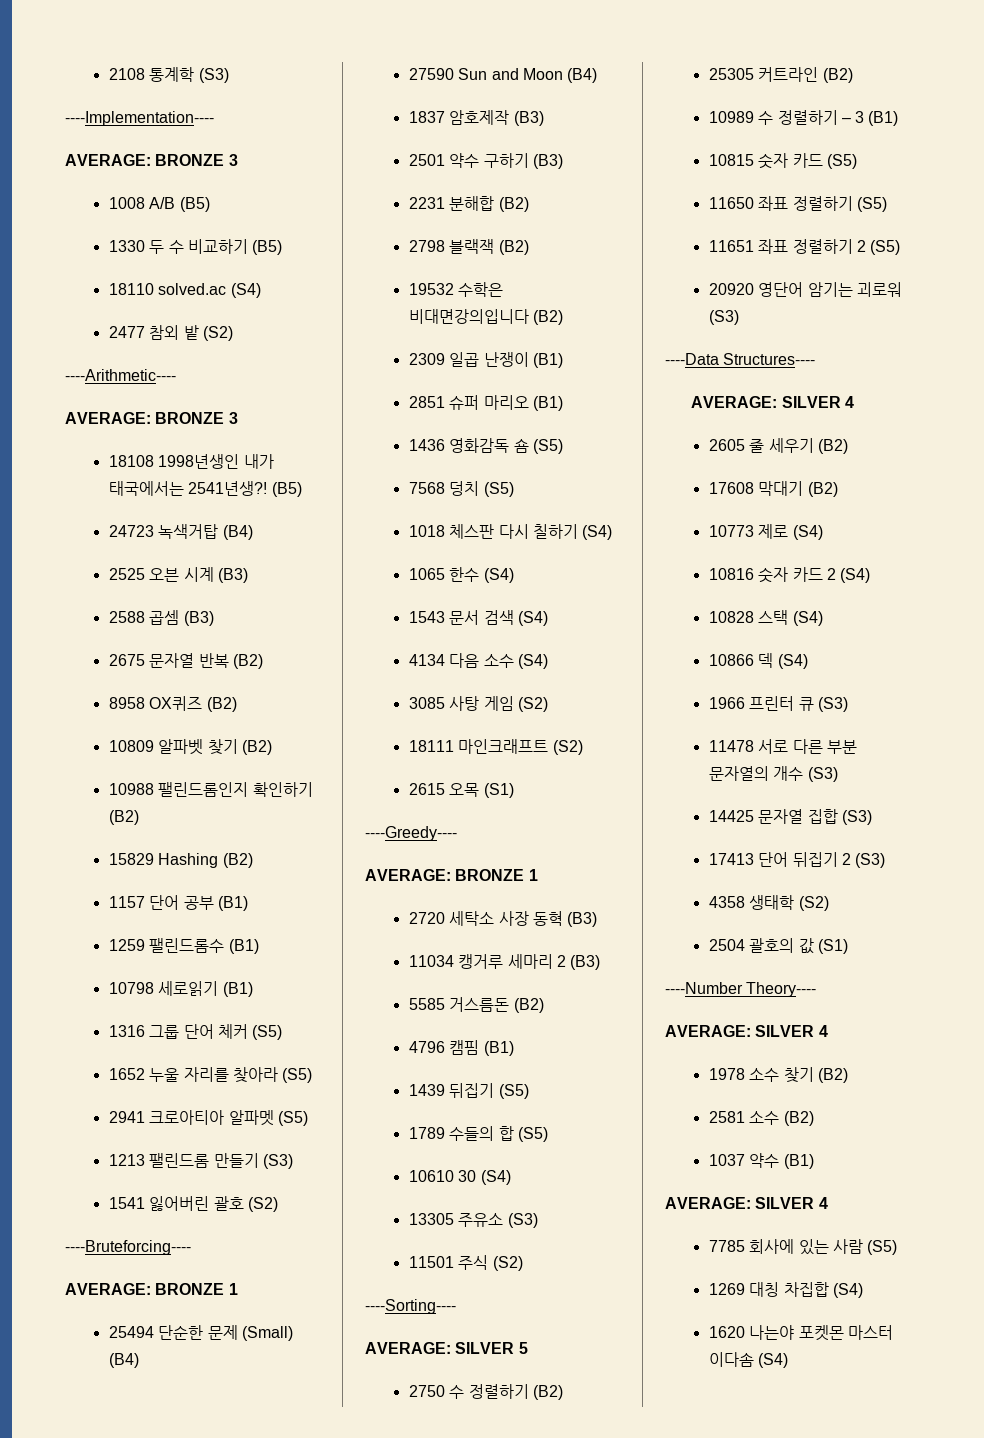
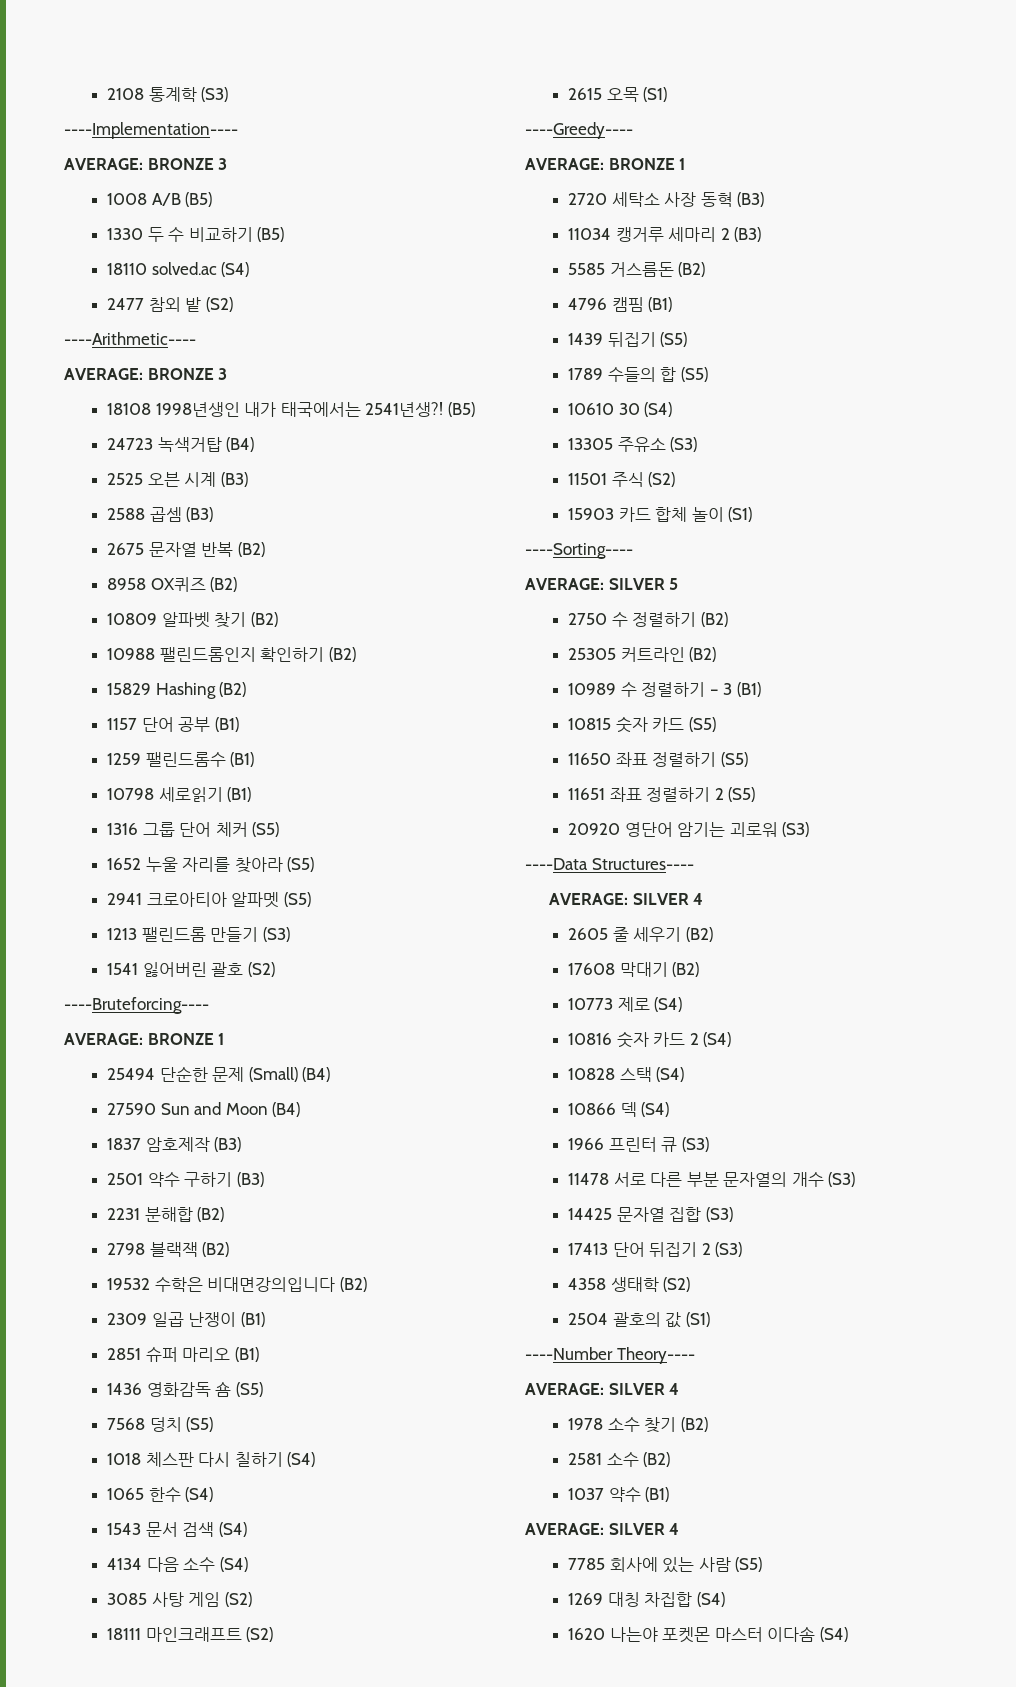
(523, 1263) none -> [567,507,753,522] // 15903 카드 합체 놀이 (S1)

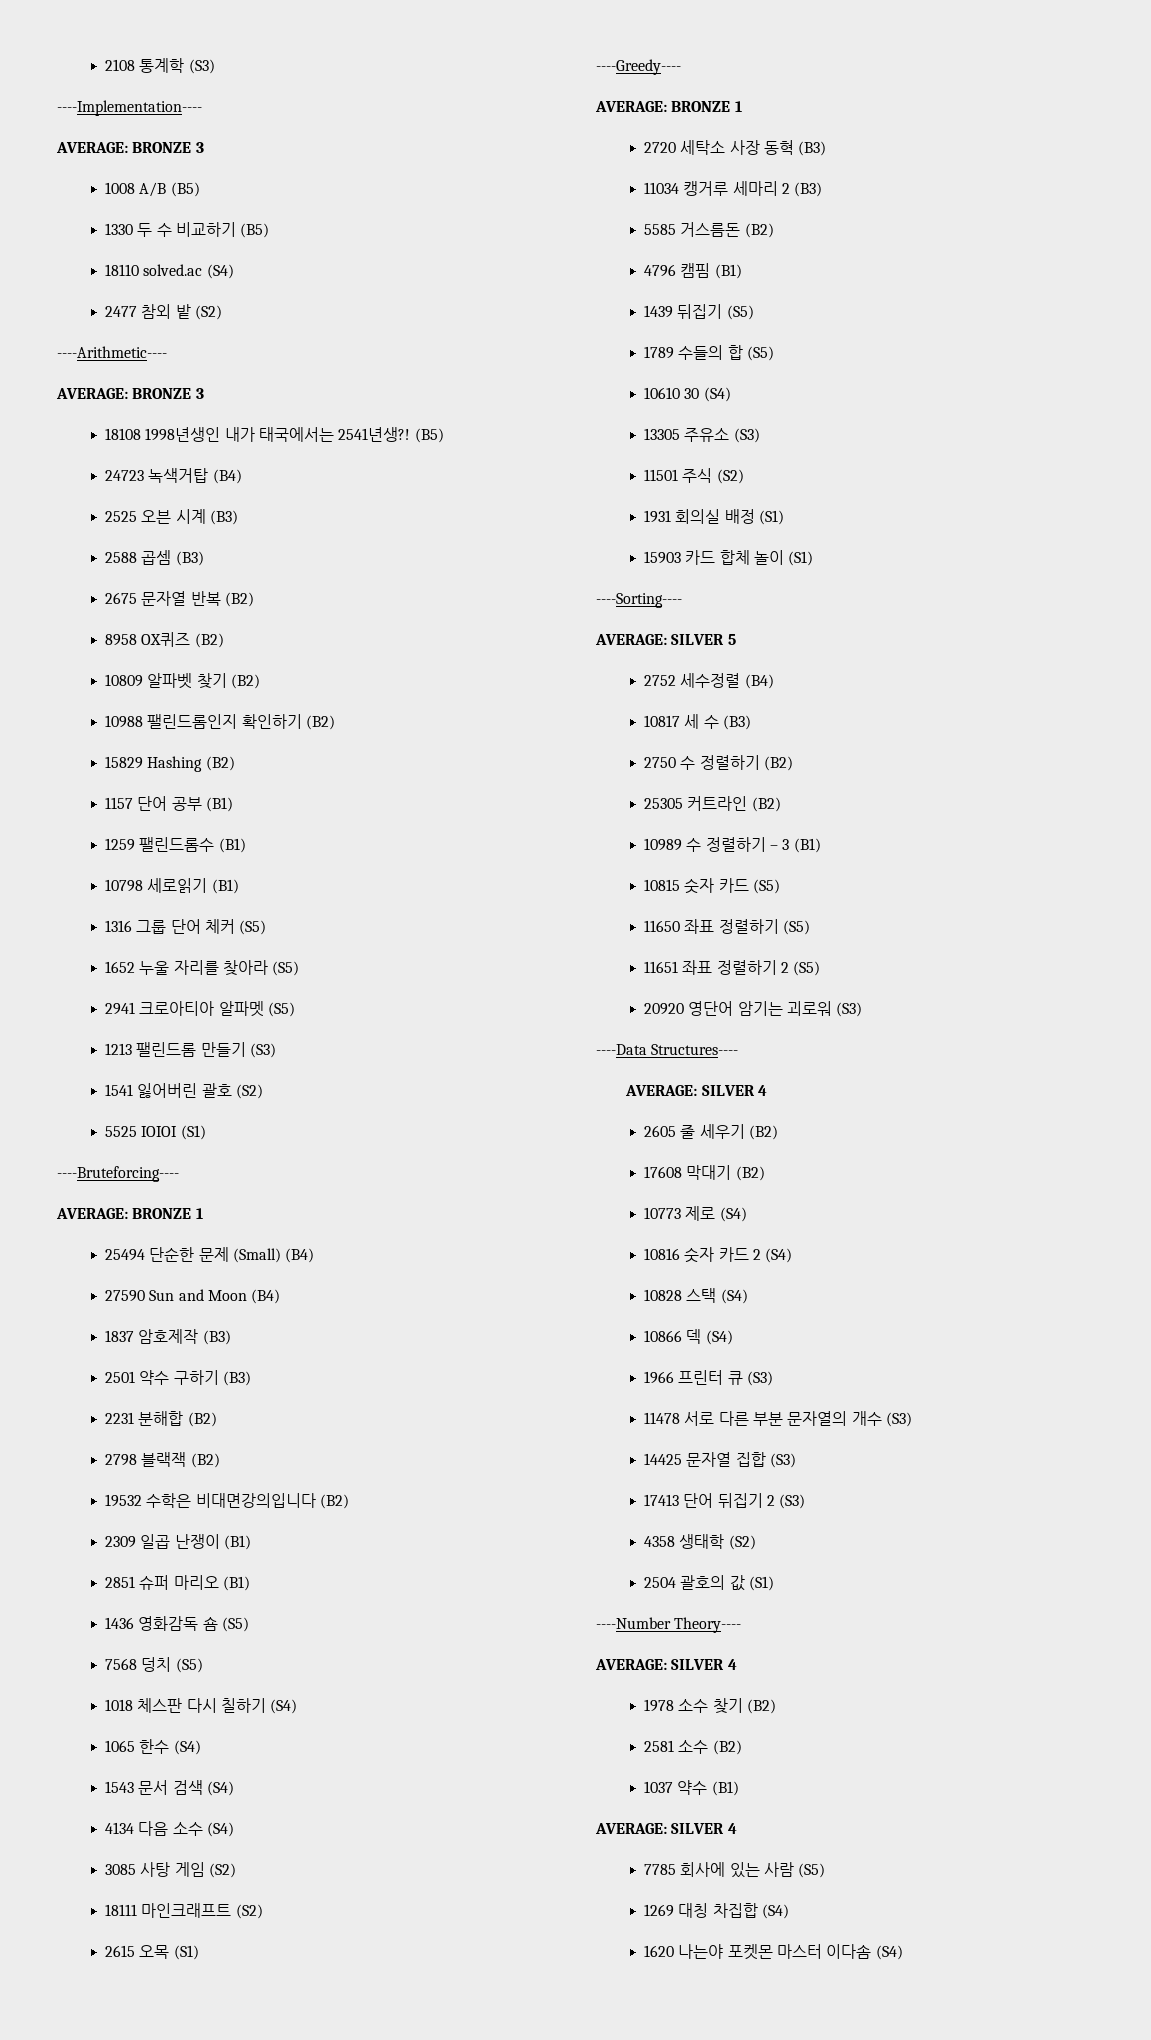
(275, 969) none -> [104,1125,206,1140] // 5525 IOIOI (S1)
(676, 479) none -> [643,509,784,525] // 1931 회의실 배정 (S1)
(679, 584) none -> [643,673,774,689] [643,714,751,730] // 2752 세수정렬 (B4) // 10817 세 수 (B3)

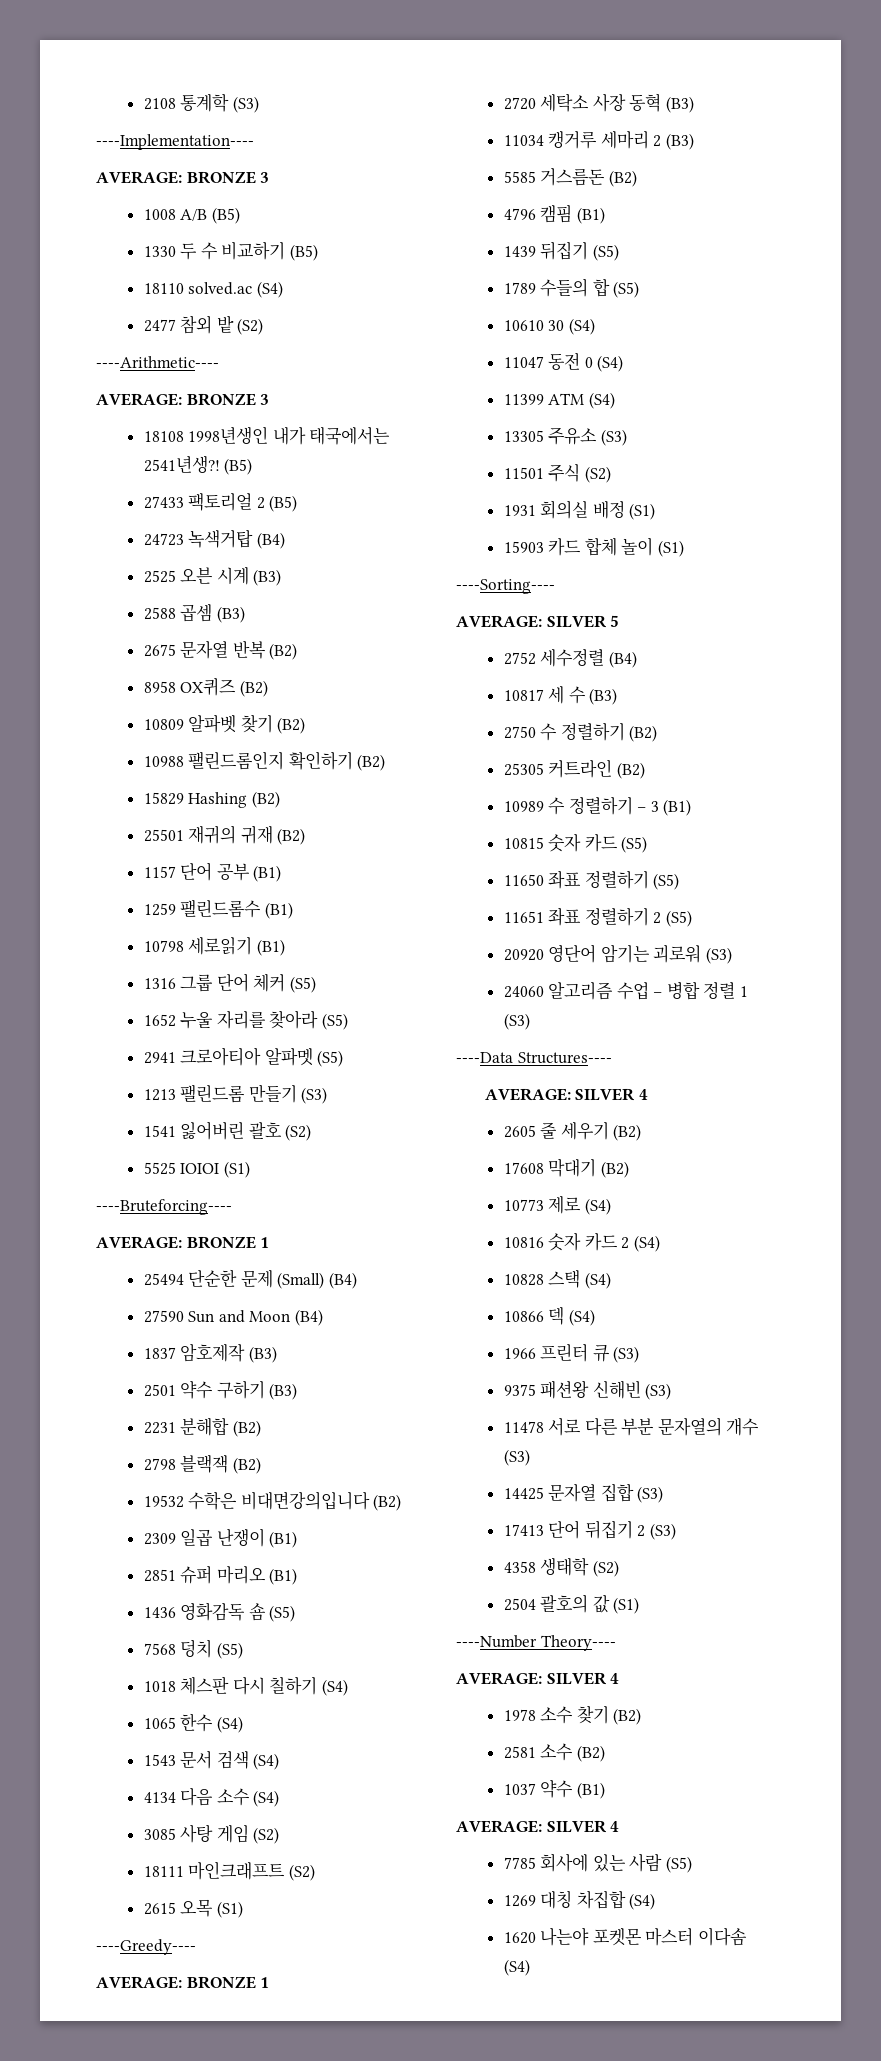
(444, 435) none -> [143,493,298,512] // 27433 팩토리얼 2 (B5)
(235, 763) none -> [143,825,306,845] // 25501 재귀의 귀재 (B2)
(731, 394) none -> [503,352,624,372] [503,392,615,409] // 11047 동전 0 (S4) // 11399 ATM (S4)
(863, 1009) none -> [503,981,749,1000] [503,1013,530,1030] // 24060 알고리즘 수업 – 병합 정렬 1 (S3)
(773, 1378) none -> [503,1380,672,1400] // 9375 패션왕 신해빈 (S3)

